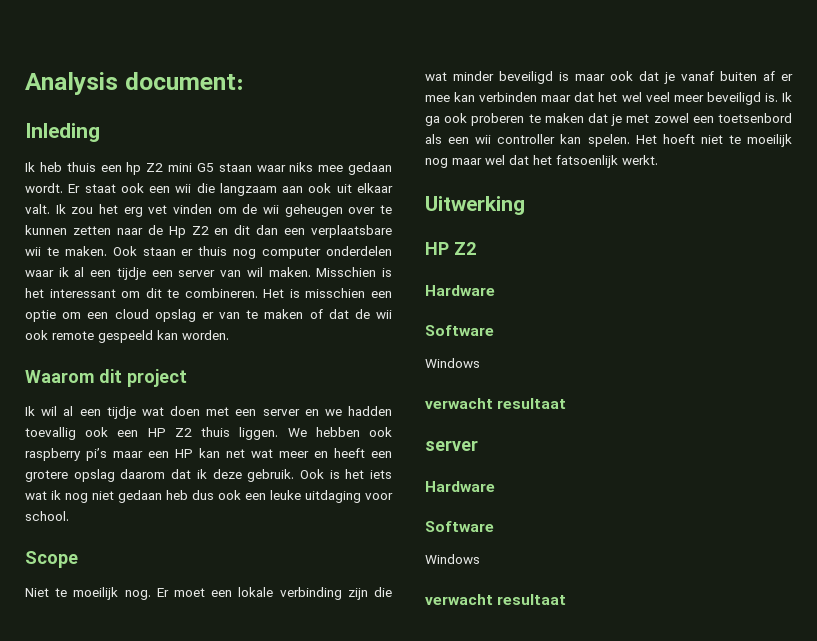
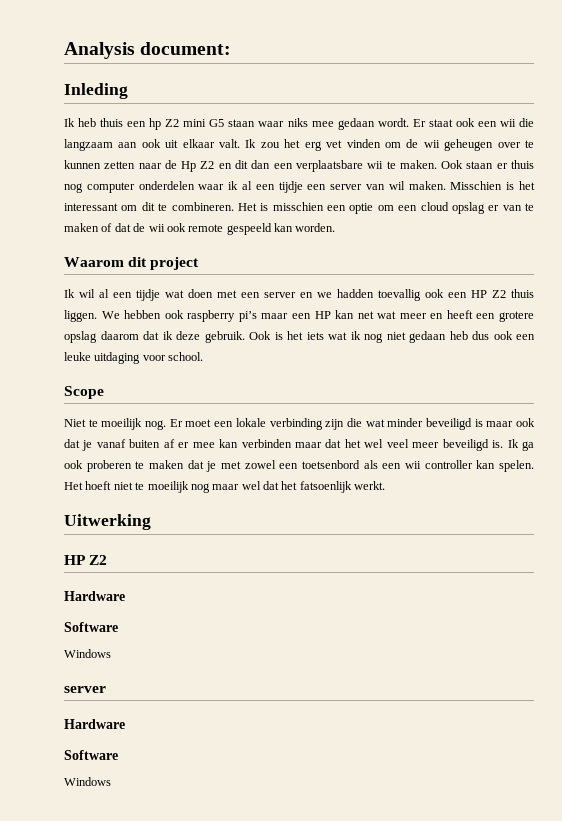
[425,398,567,409] // verwacht resultaat -> (111, 653) none
[425,594,567,605] // verwacht resultaat -> (111, 781) none

